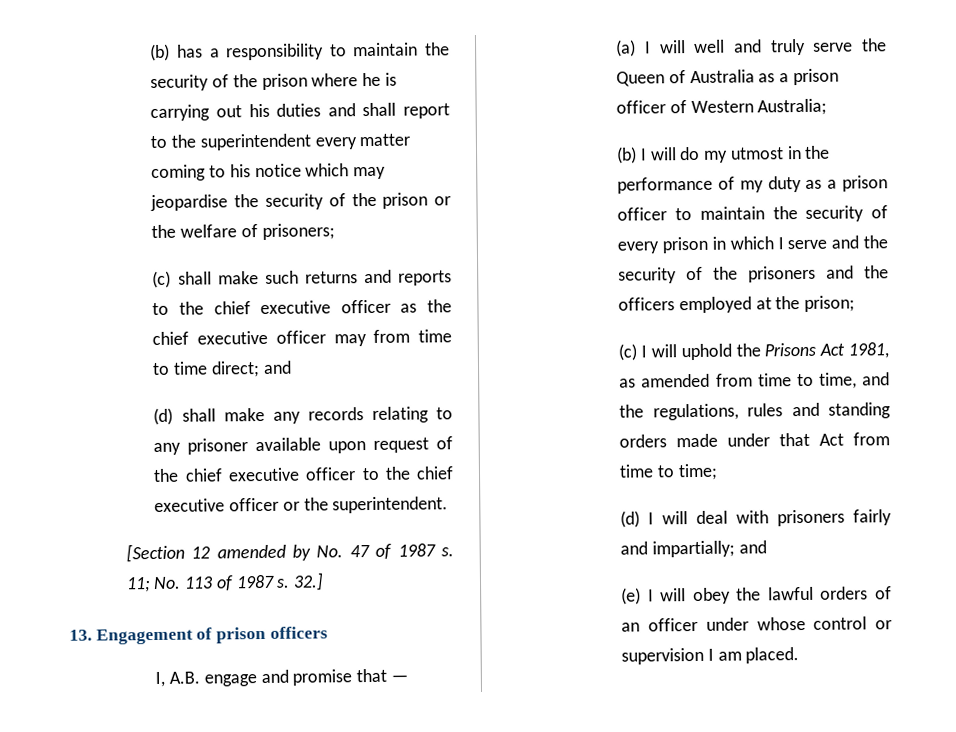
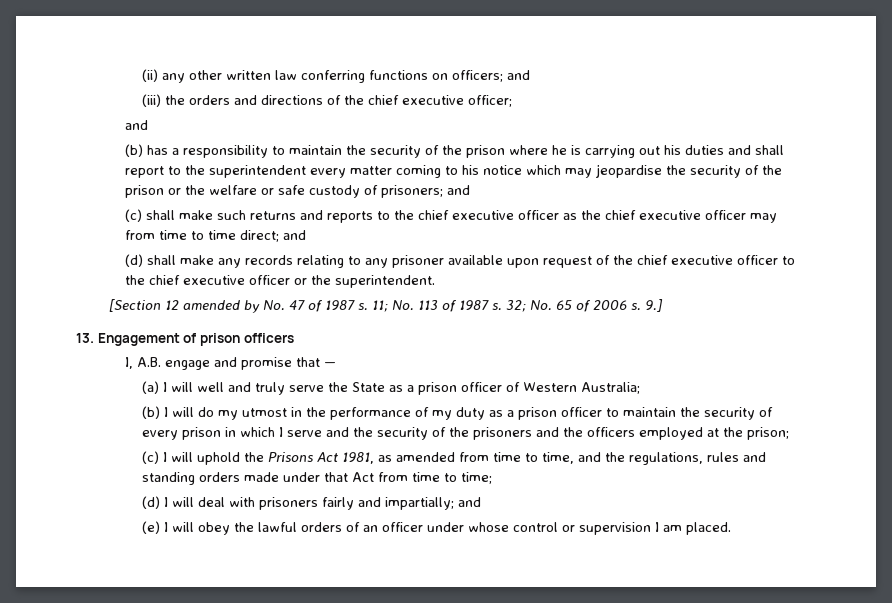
(150, 52) none -> [141,69,530,83] [141,94,512,107] [125,120,149,130] (ii) any other written law conferring functions on officers; and // (iii) the orders and directions of the chief executive officer; // and //
(238, 231) none -> [261,185,361,198] or safe custody
(335, 231) none -> [447,185,471,195] and
[293,572,325,591] 32.] -> [505,299,663,312] 32; No. 65 of 2006 s. 9.]
[616,69,755,87] Queen of Australia -> [351,382,385,392] State

